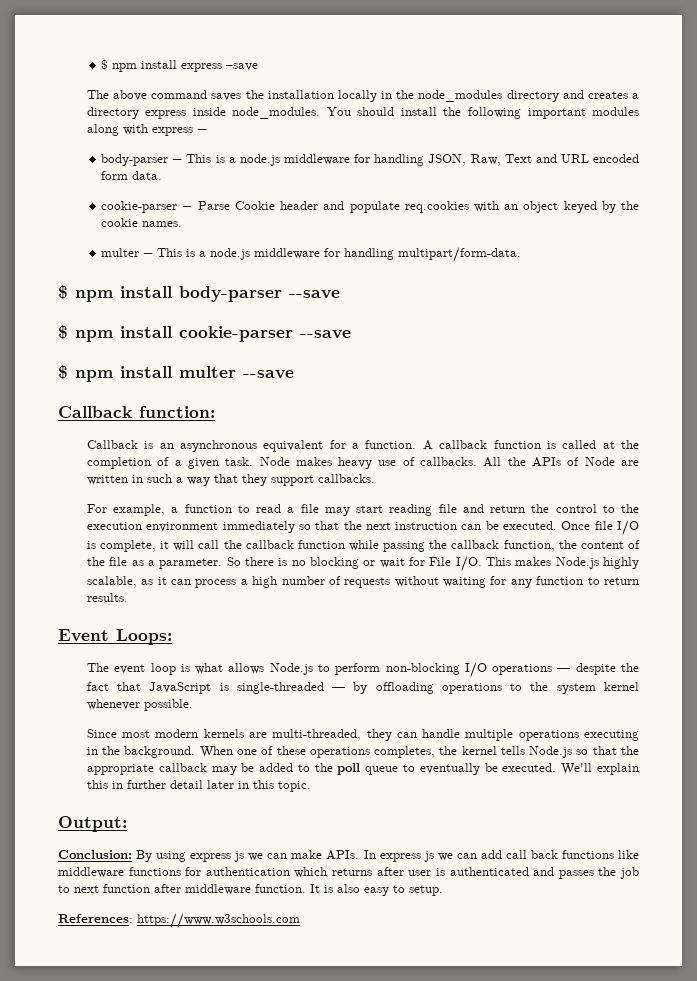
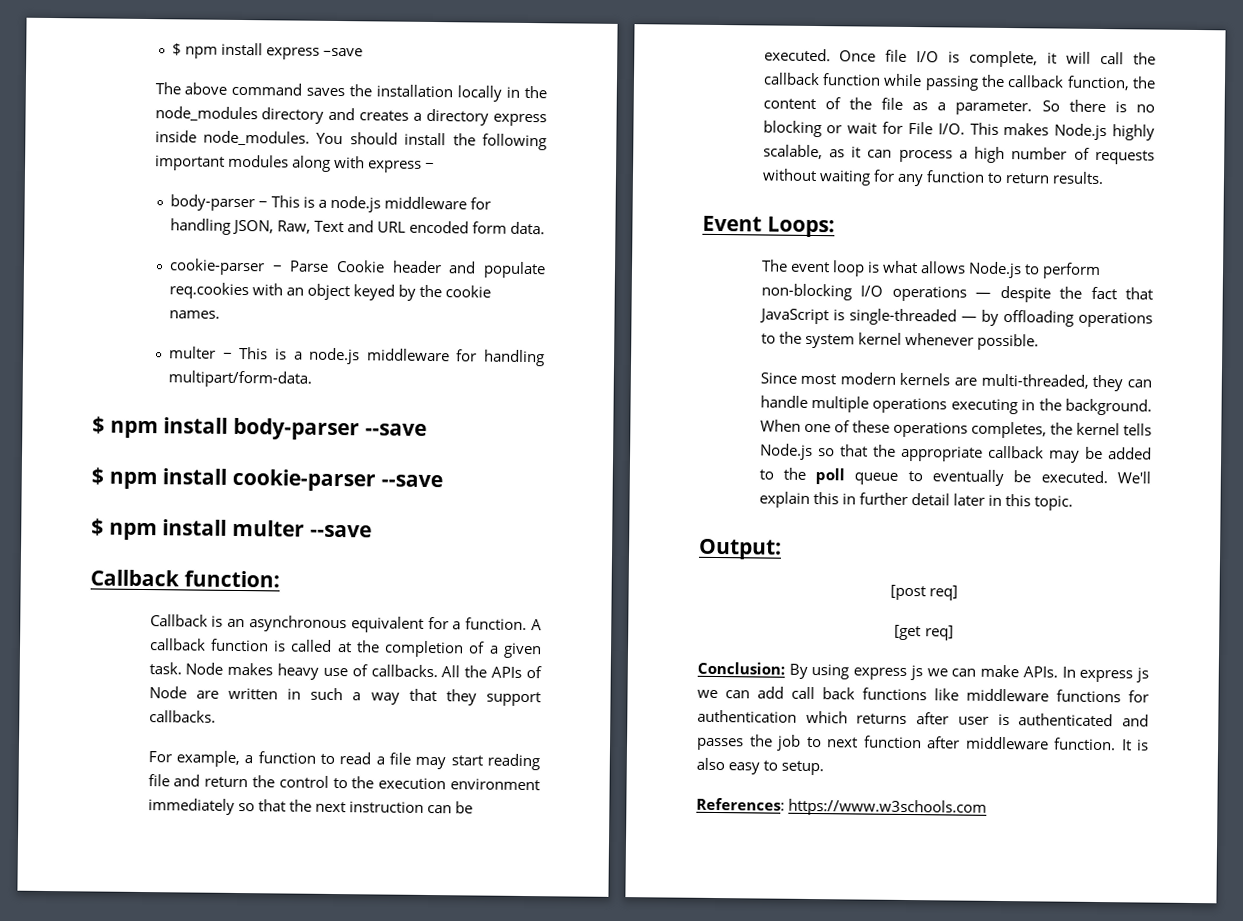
(127, 824) none -> [889,584,959,601] [894,624,954,641] // [post req] // [get req]

